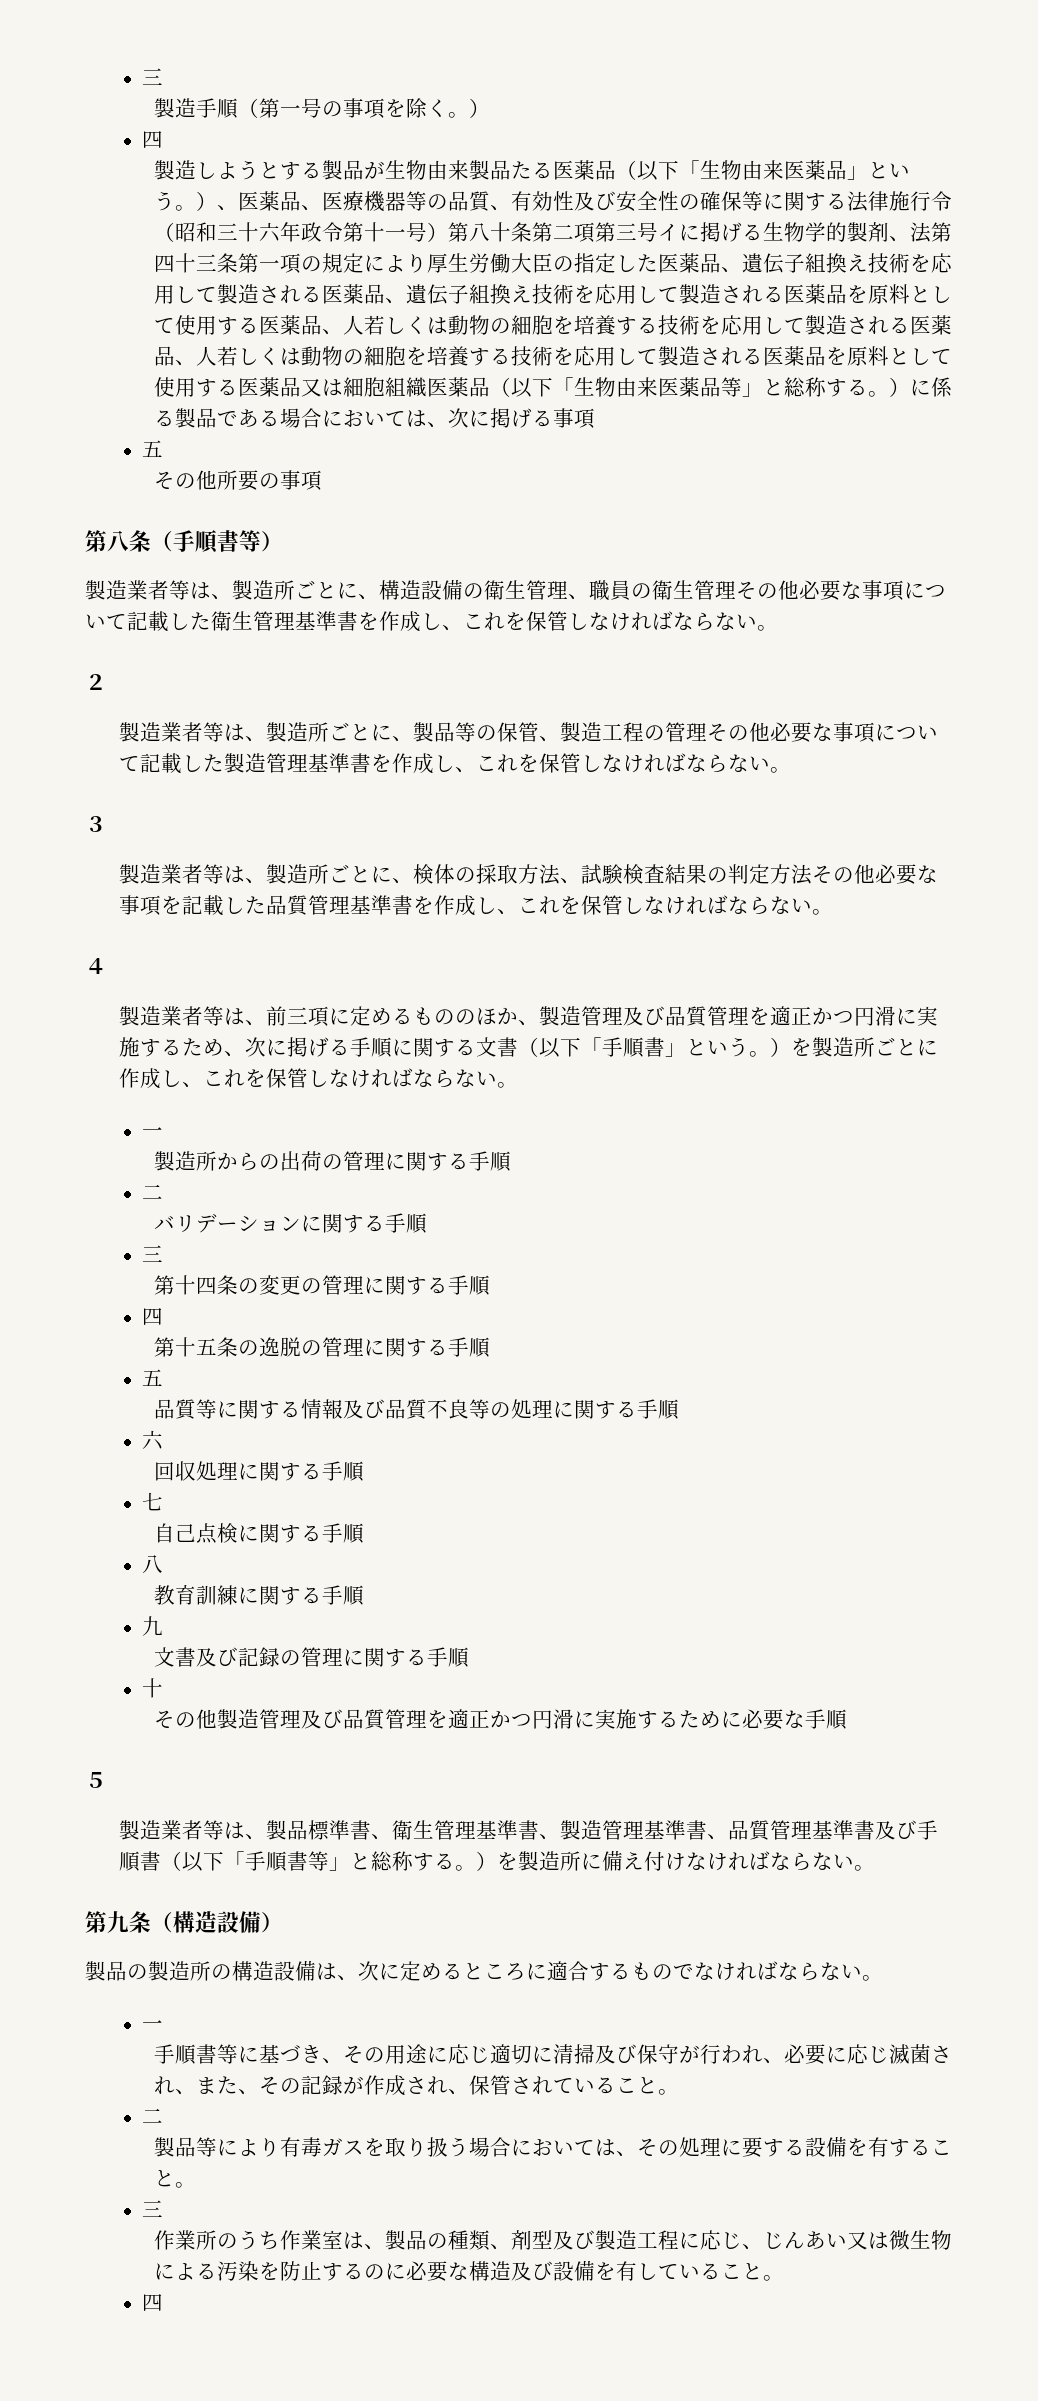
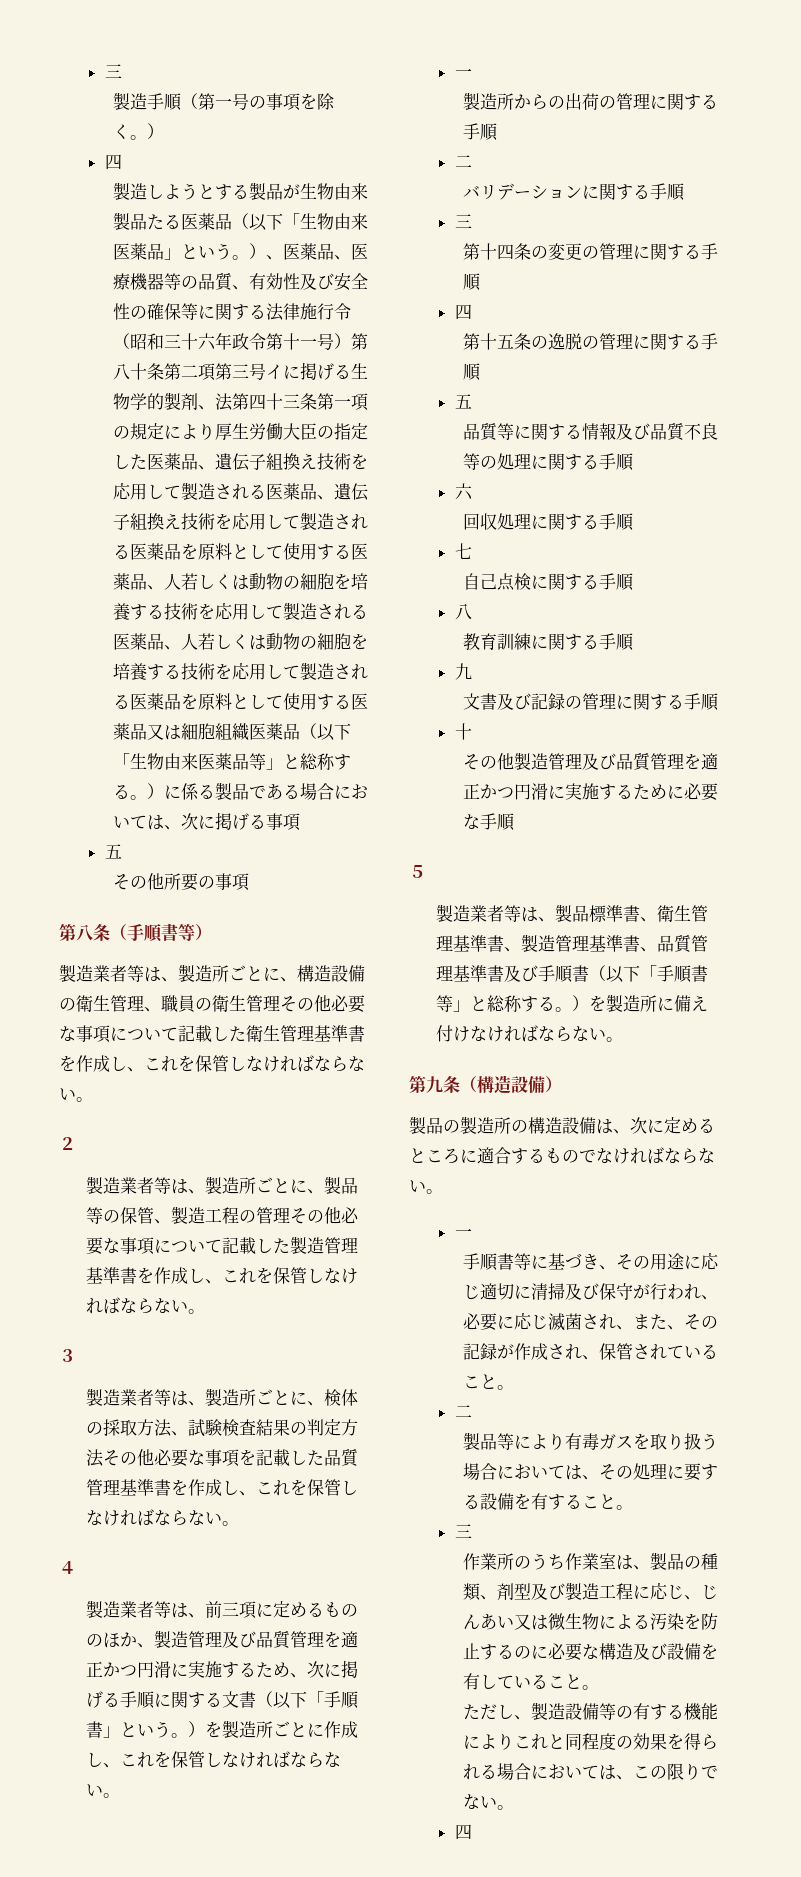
(784, 2278) none -> [463,1702,719,1720] [463,1733,719,1750] [463,1763,719,1780] [463,1794,515,1810] // ただし、製造設備等の有する機能によりこれと同程度の効果を得られる場合においては、この限りでない。

